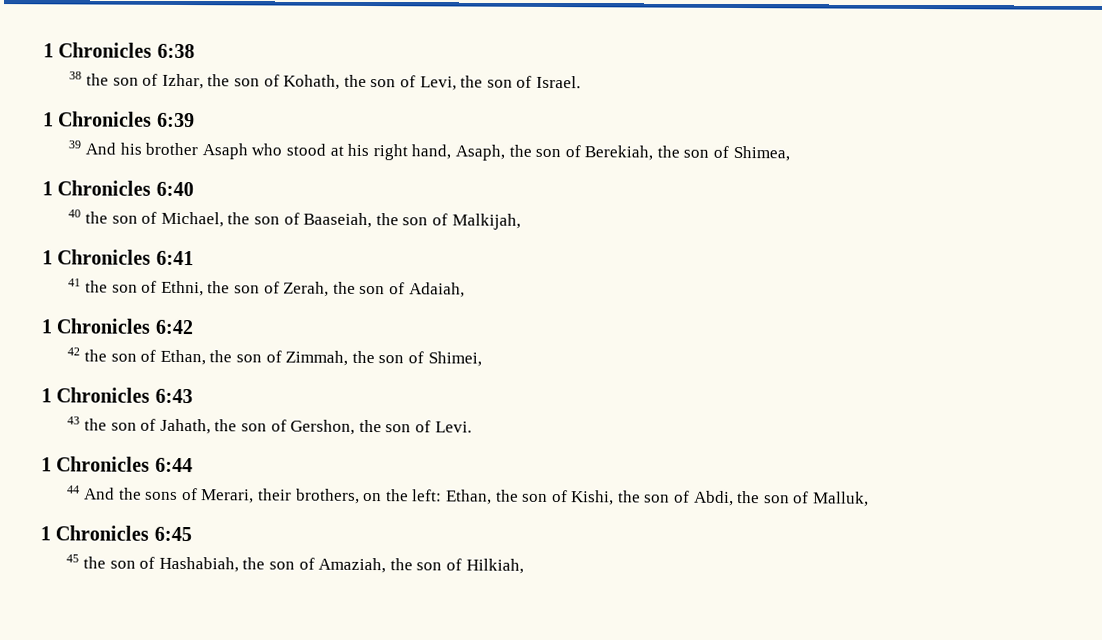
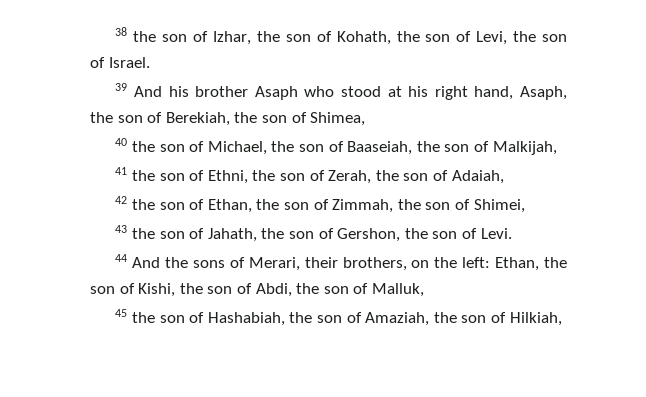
[43,42,195,59] 1 Chronicles 6:38 // -> (115, 31) none
[43,111,195,128] // 1 Chronicles 6:39 -> (150, 62) none
[42,180,194,197] // 1 Chronicles 6:40 -> (366, 119) none
[42,249,194,266] // 1 Chronicles 6:41 -> (557, 148) none
[41,318,193,335] // 1 Chronicles 6:42 -> (504, 177) none
[41,387,193,404] // 1 Chronicles 6:43 -> (525, 206) none
[41,456,193,473] // 1 Chronicles 6:44 -> (512, 233) none
[40,525,192,542] // 1 Chronicles 6:45 -> (424, 290) none

